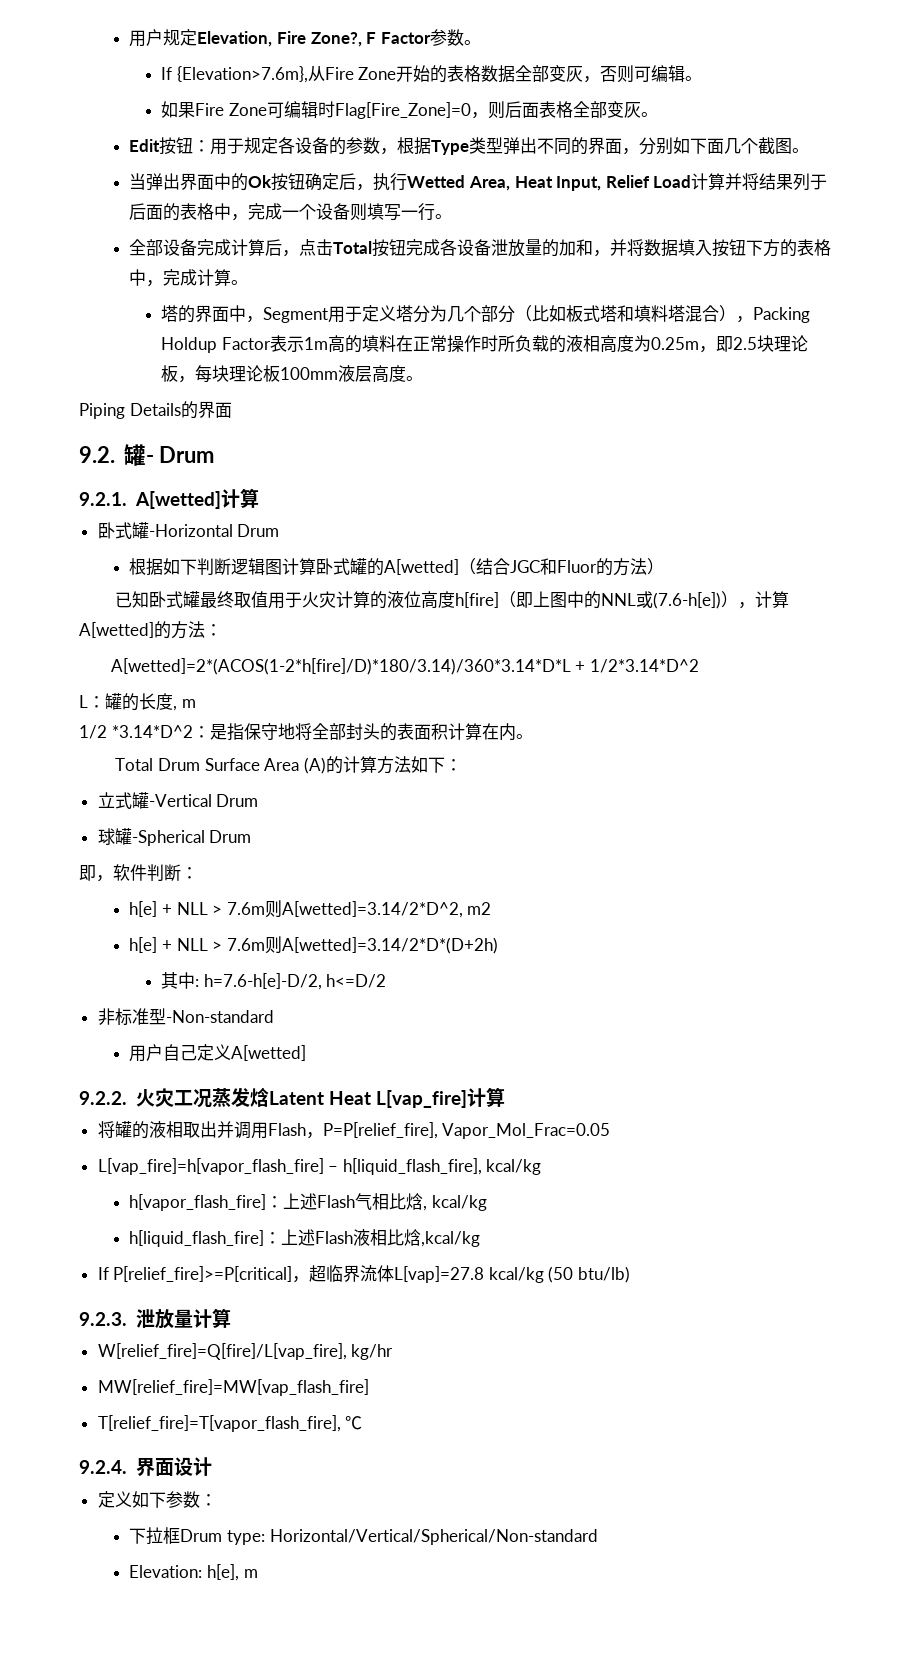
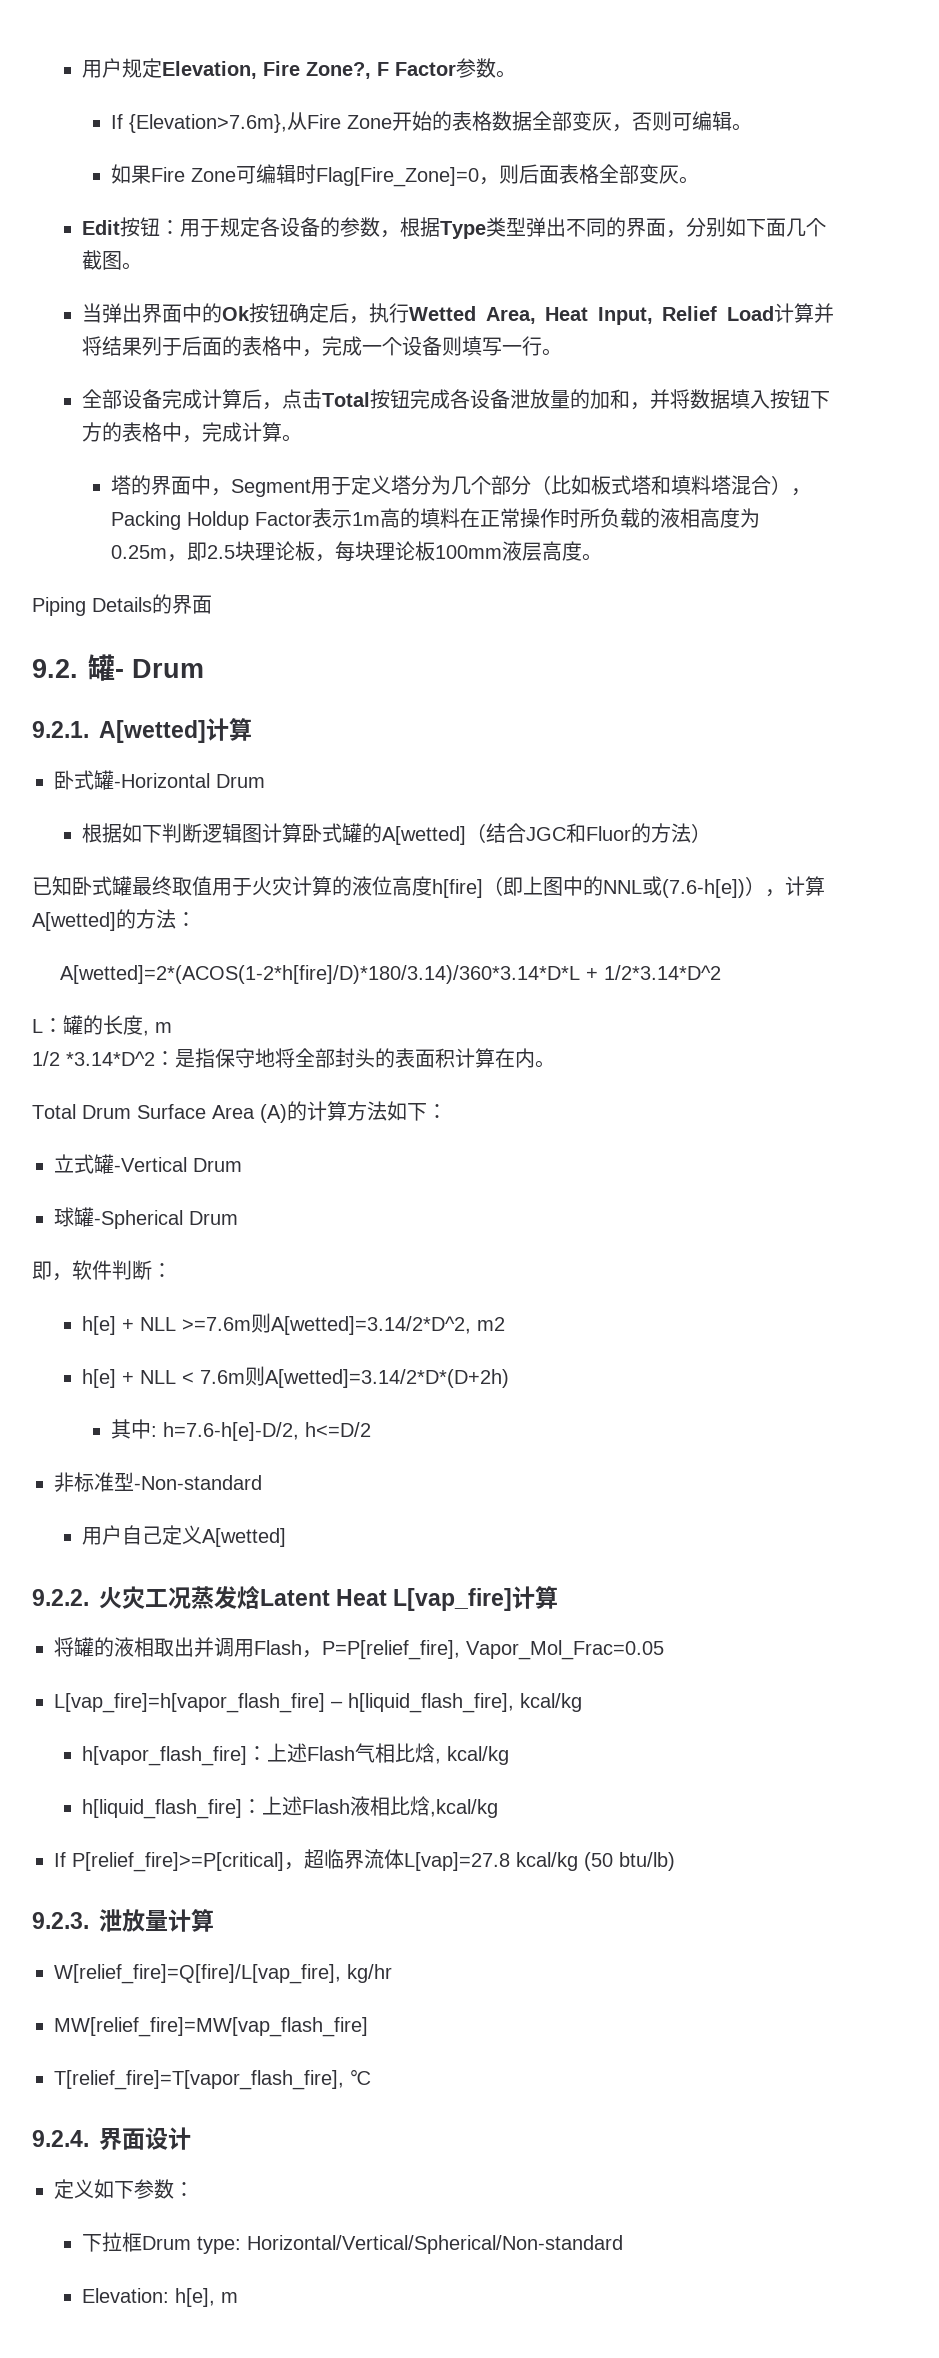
[212,902,265,915] > 7.6m -> [182,1317,252,1331] >=7.6m
[212,941,223,951] > -> [182,1372,195,1384] <

